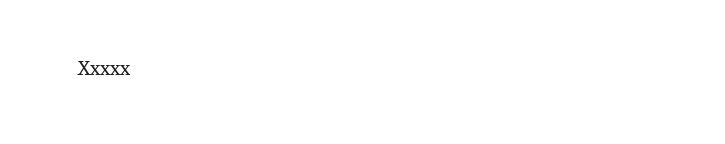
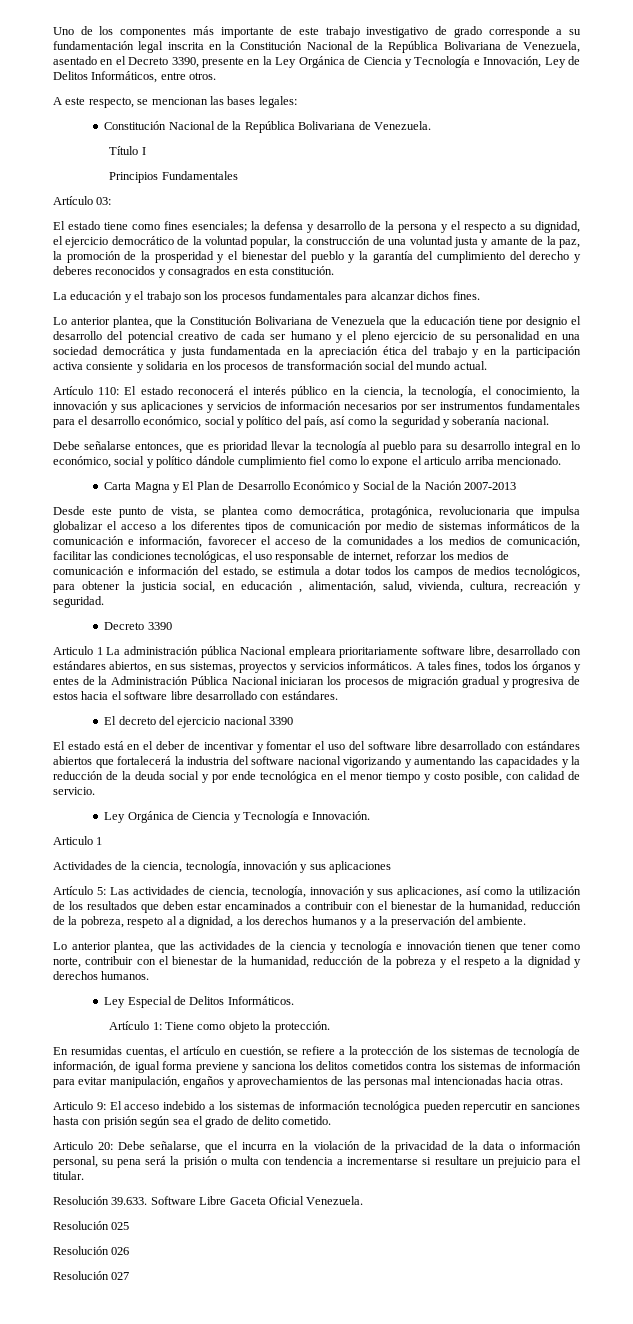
[77,61,131,75] Xxxxx -> [53,26,581,38] [53,41,580,53] [53,56,581,68] [53,71,217,83] [53,96,297,108] [104,121,431,133] [109,146,146,155] [109,171,238,183] [53,196,112,205] [53,221,581,233] [53,236,581,248] [53,251,581,263] [53,266,335,278] [53,291,480,303] [53,316,581,328] [53,331,580,343] [53,346,581,358] [53,361,487,373] [53,386,580,398] [53,401,580,413] [53,416,549,428] [53,441,580,453] [53,456,561,468] [104,481,517,493] [53,506,580,518] [53,521,580,533] [53,536,580,548] [53,551,509,563] [53,566,581,578] [53,581,581,593] [53,596,104,608] [104,622,172,630] [53,646,581,658] [53,661,581,673] [53,676,581,688] [53,691,338,700] [104,716,294,728] [53,741,580,753] [53,756,580,768] [53,771,580,783] [53,787,95,795] [104,811,370,823] [53,836,103,845] [53,861,391,873] [53,886,581,898] [53,901,581,913] [53,916,526,928] [53,941,580,953] [53,956,581,968] [53,971,150,980] [104,996,294,1008] [109,1021,330,1033] [53,1046,580,1058] [53,1061,581,1073] [53,1076,563,1088] [53,1101,580,1113] [53,1116,332,1128] [53,1141,581,1153] [53,1156,582,1168] [53,1171,84,1180] [53,1196,364,1205] [53,1221,130,1230] [53,1246,130,1255] [53,1271,130,1280] Uno de los componentes más importante de este trabajo investigativo de grado corresponde a su fundamentación legal inscrita en la Constitución Nacional de la República Bolivariana de Venezuela, asentado en el Decreto 3390, presente en la Ley Orgánica de Ciencia y Tecnología e Innovación, Ley de Delitos Informáticos, entre otros. // A este respecto, se mencionan las bases legales: // Constitución Nacional de la República Bolivariana de Venezuela. // Título I // Principios Fundamentales // Artículo 03: // El estado tiene como fines esenciales; la defensa y desarrollo de la persona y el respecto a su dignidad, el ejercicio democrático de la voluntad popular, la construcción de una voluntad justa y amante de la paz, la promoción de la prosperidad y el bienestar del pueblo y la garantía del cumplimiento del derecho y deberes reconocidos y consagrados en esta constitución. // La educación y el trabajo son los procesos fundamentales para alcanzar dichos fines. // Lo anterior plantea, que la Constitución Bolivariana de Venezuela que la educación tiene por designio el desarrollo del potencial creativo de cada ser humano y el pleno ejercicio de su personalidad en una sociedad democrática y justa fundamentada en la apreciación ética del trabajo y en la participación activa consiente y solidaria en los procesos de transformación social del mundo actual. // Artículo 110: El estado reconocerá el interés público en la ciencia, la tecnología, el conocimiento, la innovación y sus aplicaciones y servicios de información necesarios por ser instrumentos fundamentales para el desarrollo económico, social y político del país, así como la seguridad y soberanía nacional. // Debe señalarse entonces, que es prioridad llevar la tecnología al pueblo para su desarrollo integral en lo económico, social y político dándole cumplimiento fiel como lo expone el articulo arriba mencionado. // Carta Magna y El Plan de Desarrollo Económico y Social de la Nación 2007-2013 // Desde este punto de vista, se plantea como democrática, protagónica, revolucionaria que impulsa globalizar el acceso a los diferentes tipos de comunicación por medio de sistemas informáticos de la comunicación e información, favorecer el acceso de la comunidades a los medios de comunicación, facilitar las condiciones tecnológicas, el uso responsable de internet, reforzar los medios de comunicación e información del estado, se estimula a dotar todos los campos de medios tecnológicos, para obtener la justicia social, en educación , alimentación, salud, vivienda, cultura, recreación y seguridad. // Decreto 3390 // Articulo 1 La administración pública Nacional empleara prioritariamente software libre, desarrollado con estándares abiertos, en sus sistemas, proyectos y servicios informáticos. A tales fines, todos los órganos y entes de la Administración Pública Nacional iniciaran los procesos de migración gradual y progresiva de estos hacia el software libre desarrollado con estándares. // El decreto del ejercicio nacional 3390 // El estado está en el deber de incentivar y fomentar el uso del software libre desarrollado con estándares abiertos que fortalecerá la industria del software nacional vigorizando y aumentando las capacidades y la reducción de la deuda social y por ende tecnológica en el menor tiempo y costo posible, con calidad de servicio. // Ley Orgánica de Ciencia y Tecnología e Innovación. // Articulo 1 // Actividades de la ciencia, tecnología, innovación y sus aplicaciones // Artículo 5: Las actividades de ciencia, tecnología, innovación y sus aplicaciones, así como la utilización de los resultados que deben estar encaminados a contribuir con el bienestar de la humanidad, reducción de la pobreza, respeto al a dignidad, a los derechos humanos y a la preservación del ambiente. // Lo anterior plantea, que las actividades de la ciencia y tecnología e innovación tienen que tener como norte, contribuir con el bienestar de la humanidad, reducción de la pobreza y el respeto a la dignidad y derechos humanos. // Ley Especial de Delitos Informáticos. // Artículo 1: Tiene como objeto la protección. // En resumidas cuentas, el artículo en cuestión, se refiere a la protección de los sistemas de tecnología de información, de igual forma previene y sanciona los delitos cometidos contra los sistemas de información para evitar manipulación, engaños y aprovechamientos de las personas mal intencionadas hacia otras. // Articulo 9: El acceso indebido a los sistemas de información tecnológica pueden repercutir en sanciones hasta con prisión según sea el grado de delito cometido. // Articulo 20: Debe señalarse, que el incurra en la violación de la privacidad de la data o información personal, su pena será la prisión o multa con tendencia a incrementarse si resultare un prejuicio para el titular. // Resolución 39.633. Software Libre Gaceta Oficial Venezuela. // Resolución 025 // Resolución 026 // Resolución 027

